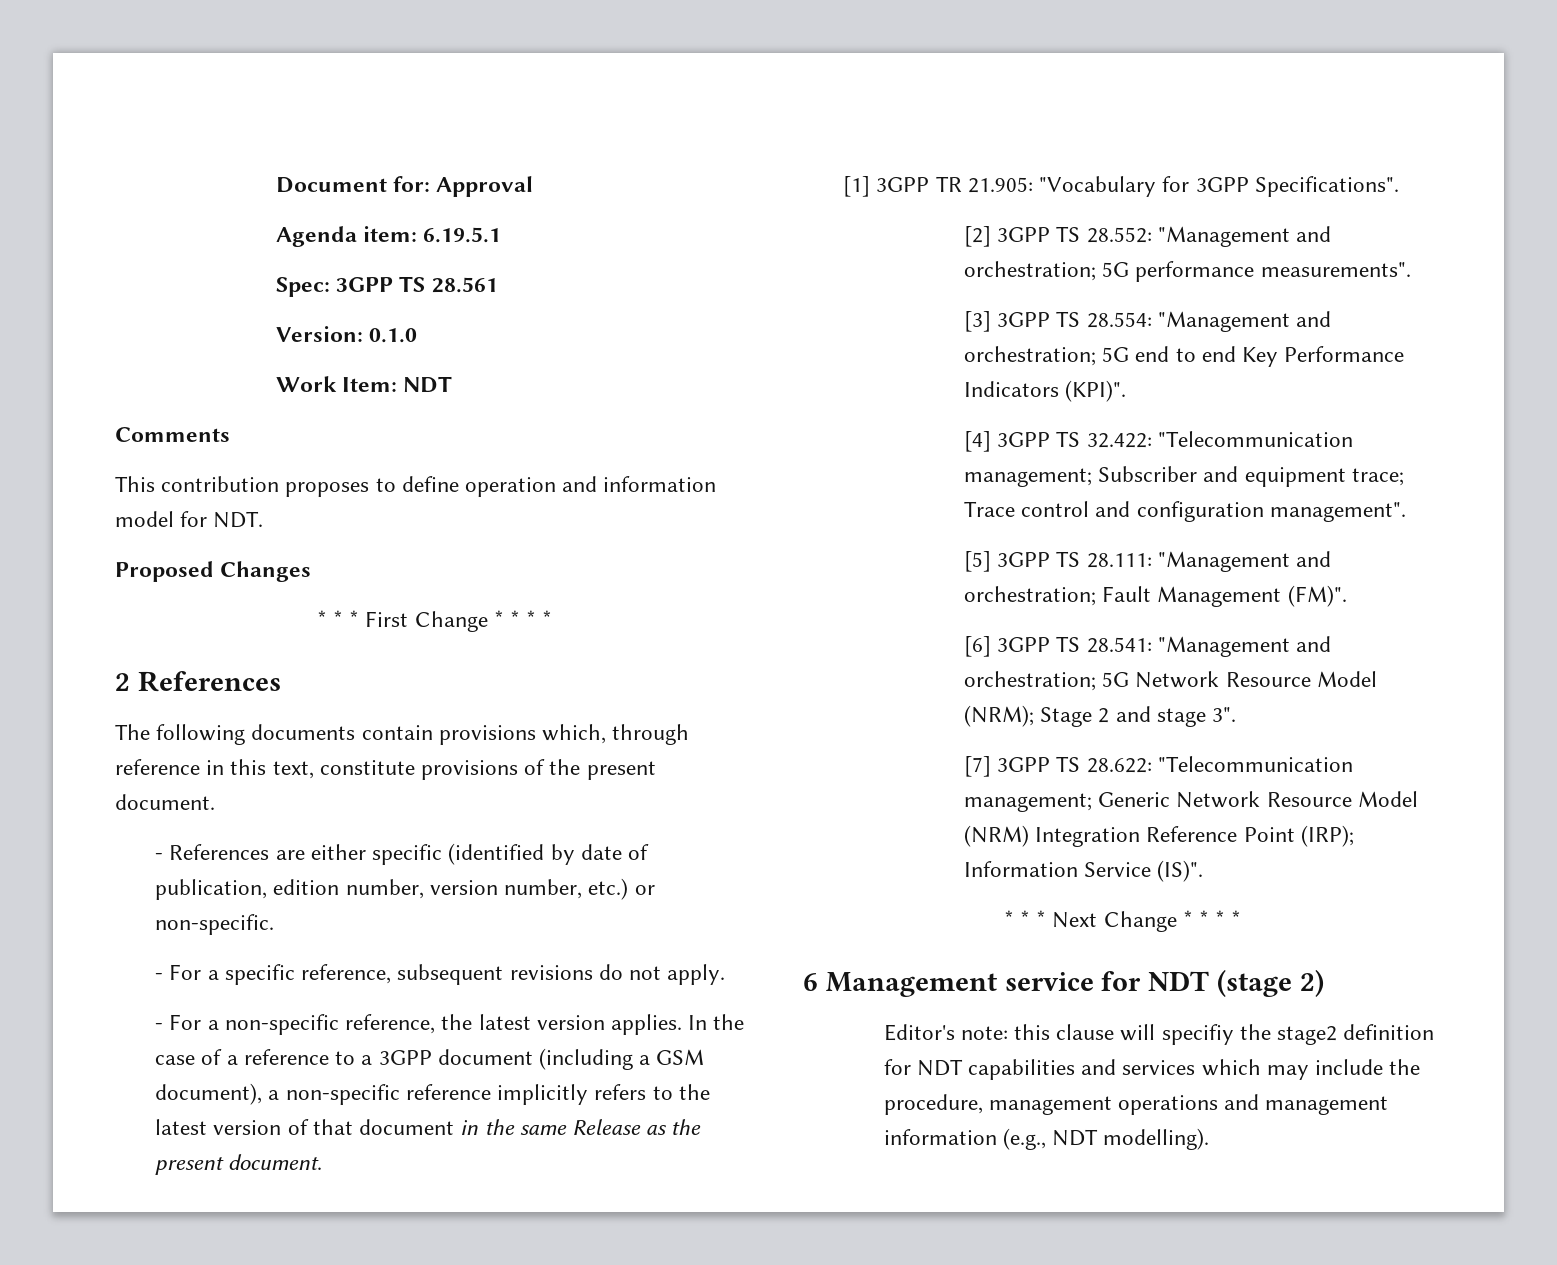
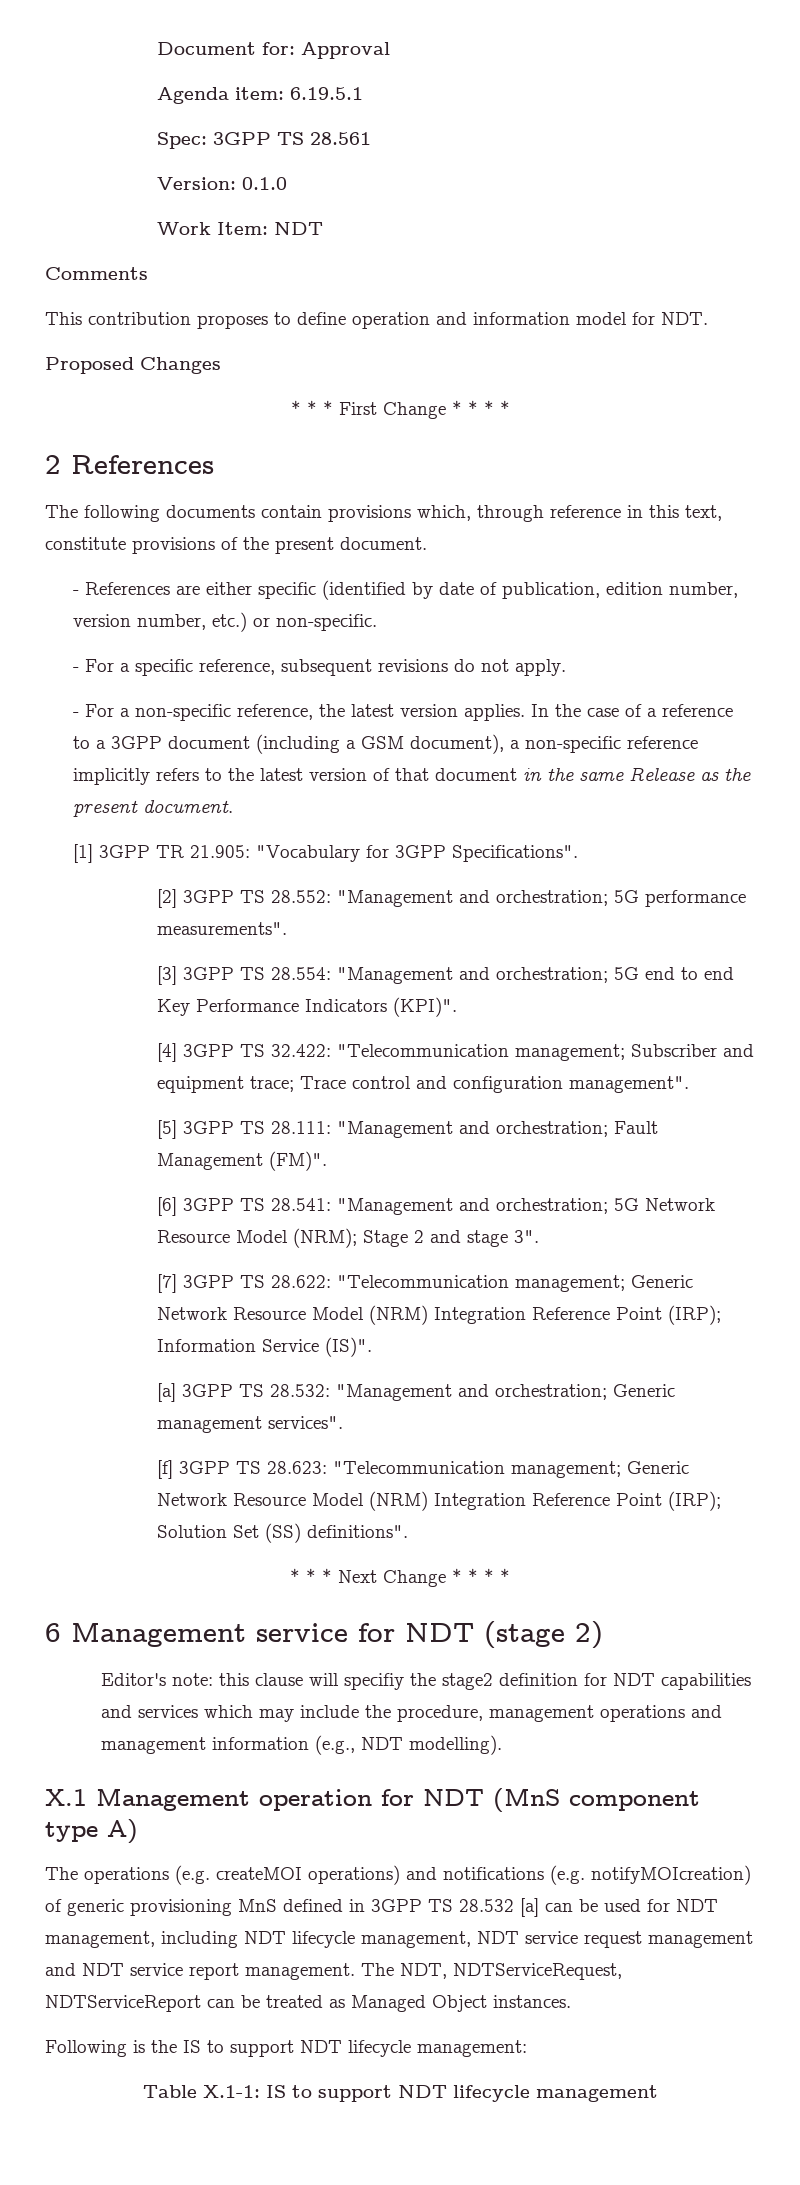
(1204, 871) none -> [157,1383,676,1402] [157,1416,344,1433] [157,1460,690,1479] [157,1491,722,1511] [157,1523,409,1543] // [a] 3GPP TS 28.532: "Management and orchestration; Generic management services". // [f] 3GPP TS 28.623: "Telecommunication management; Generic Network Resource Model (NRM) Integration Reference Point (IRP); Solution Set (SS) definitions".
(1210, 1139) none -> [45,1788,700,1812] [45,1819,138,1844] [45,1865,751,1885] [45,1898,718,1917] [45,1931,753,1948] [45,1963,622,1980] [45,1995,571,2012] [45,2040,527,2057] [142,2085,658,2102] // X.1 Management operation for NDT (MnS component type A) // The operations (e.g. createMOI operations) and notifications (e.g. notifyMOIcreation) of generic provisioning MnS defined in 3GPP TS 28.532 [a] can be used for NDT management, including NDT lifecycle management, NDT service request management and NDT service report management. The NDT, NDTServiceRequest, NDTServiceReport can be treated as Managed Object instances. // Following is the IS to support NDT lifecycle management: // Table X.1-1: IS to support NDT lifecycle management

